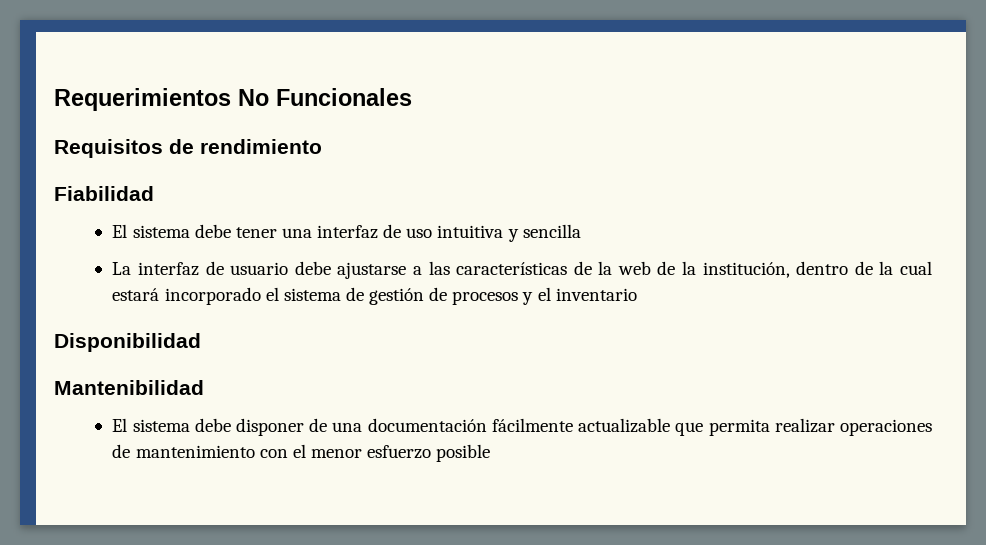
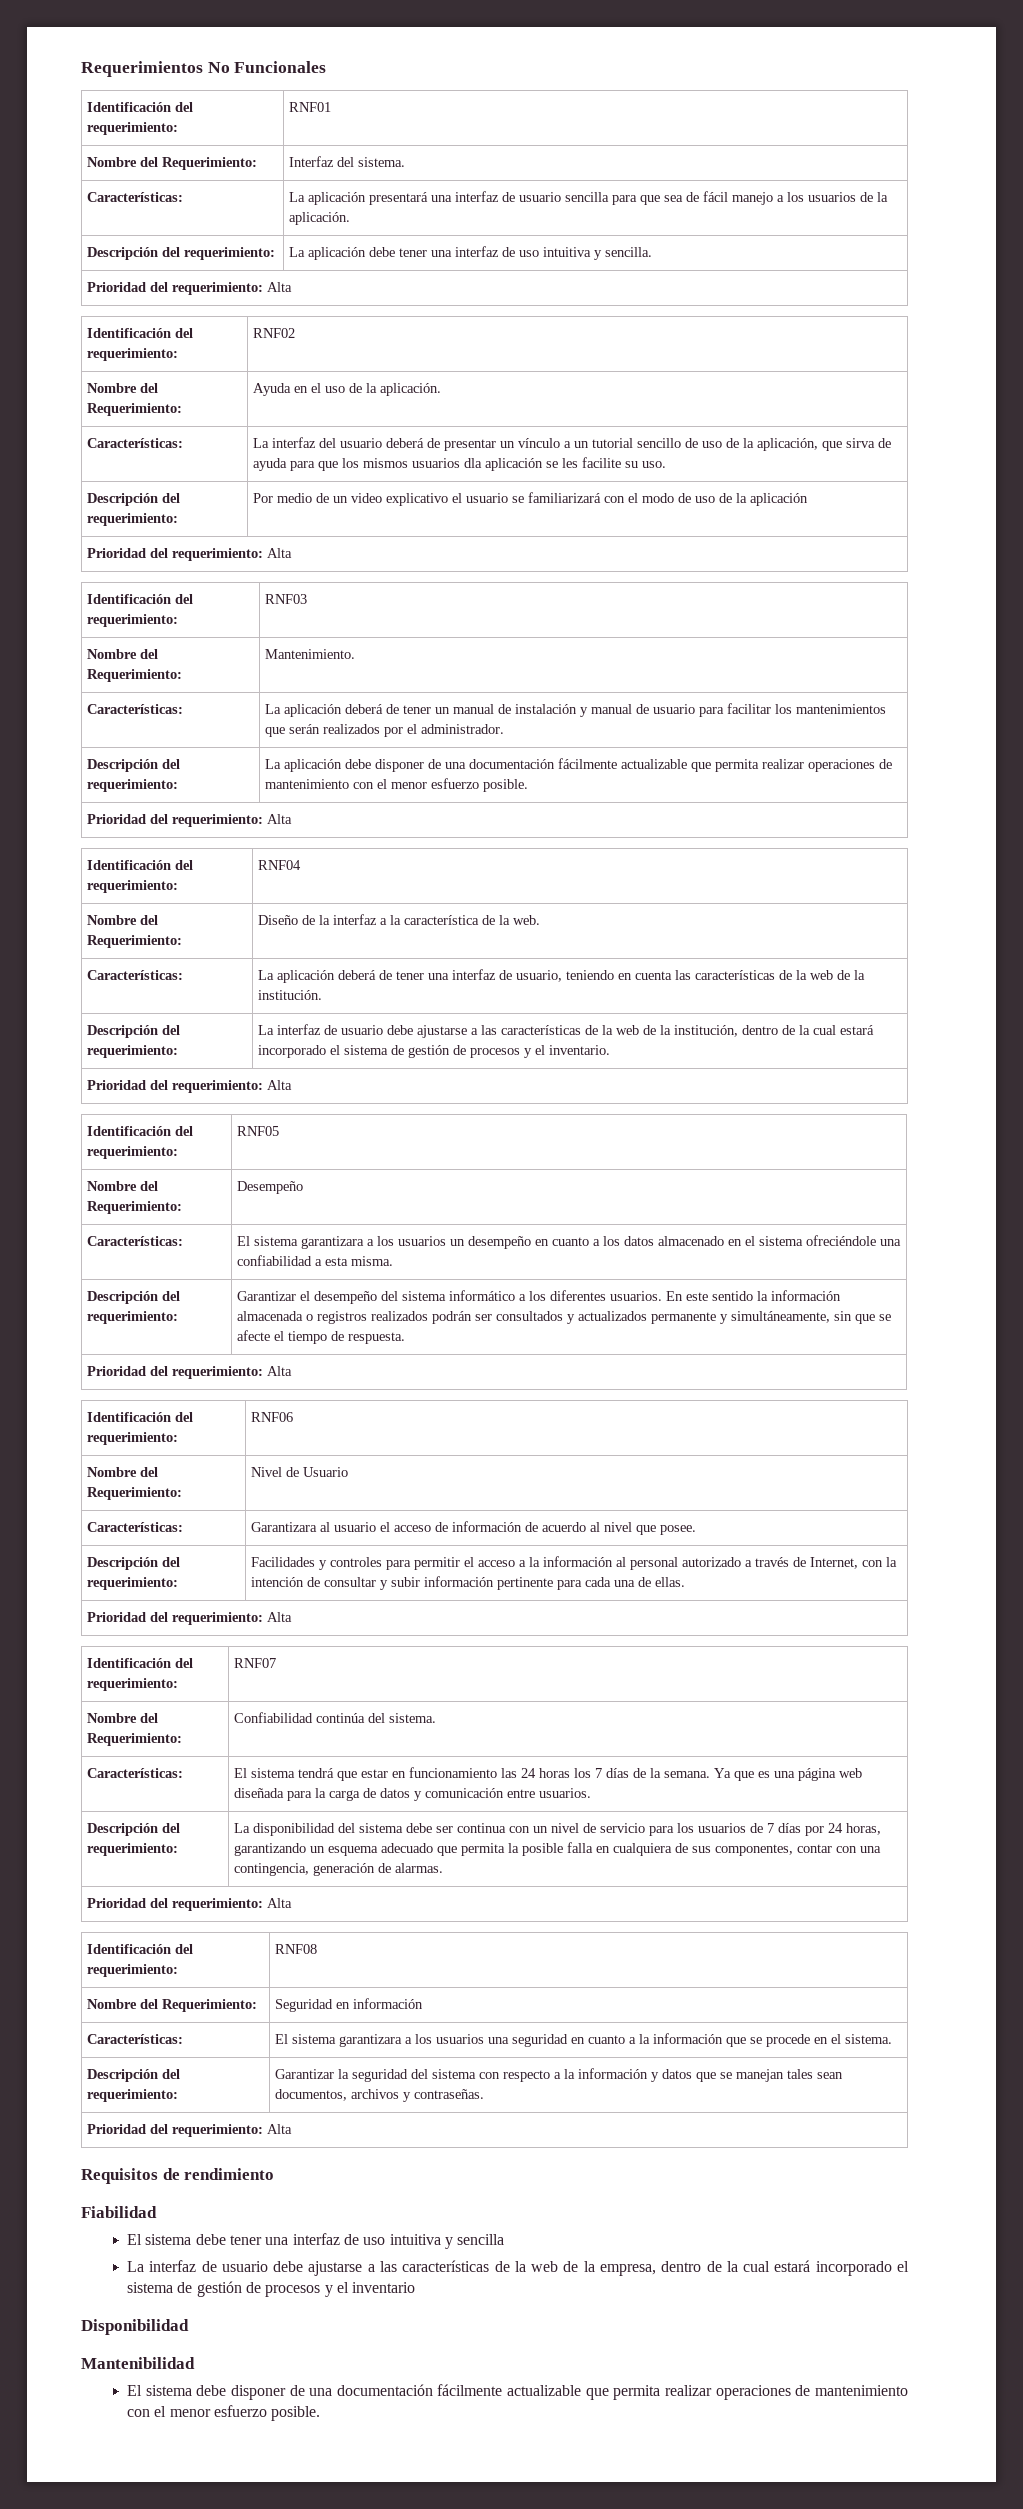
(412, 97) none -> [87,102,194,112] [87,122,179,135] [289,102,332,112] [87,157,258,170] [289,156,406,167] [87,192,184,202] [289,191,889,205] [289,212,351,225] [87,247,276,260] [289,246,653,260] [87,282,293,295] [87,328,194,338] [87,348,179,361] [253,328,296,338] [87,383,159,393] [87,403,183,416] [253,383,442,396] [87,438,184,448] [253,437,892,451] [253,457,667,471] [87,493,181,506] [87,513,179,526] [253,492,809,506] [87,548,293,561] [87,594,194,604] [87,614,179,627] [265,594,308,604] [87,649,159,659] [87,669,183,682] [265,649,356,659] [87,704,184,714] [265,703,887,717] [265,724,505,737] [87,759,181,772] [87,779,179,792] [265,758,893,772] [265,778,529,792] [87,814,293,827] [87,860,194,870] [87,880,179,893] [258,860,302,870] [87,915,159,925] [87,935,183,948] [258,914,541,925] [87,970,184,980] [258,969,866,983] [258,990,323,1000] [87,1025,181,1038] [87,1045,179,1058] [258,1024,875,1038] [258,1045,611,1058] [87,1080,293,1093] [87,1126,194,1136] [87,1146,179,1159] [237,1126,280,1136] [87,1181,159,1191] [87,1201,183,1214] [237,1181,304,1194] [87,1236,184,1246] [237,1235,902,1249] [237,1255,394,1266] [87,1291,181,1304] [87,1311,179,1324] [237,1290,842,1304] [237,1311,892,1324] [237,1330,406,1344] [87,1366,293,1379] [87,1412,194,1422] [87,1432,179,1445] [251,1412,294,1422] [87,1467,159,1477] [87,1487,183,1500] [251,1467,349,1477] [87,1522,184,1532] [251,1521,697,1535] [87,1557,181,1570] [87,1577,179,1590] [251,1556,898,1570] [251,1576,686,1590] [87,1612,293,1625] [87,1658,194,1668] [87,1678,179,1691] [234,1658,277,1668] [87,1713,159,1723] [87,1733,183,1746] [234,1712,437,1723] [87,1768,184,1778] [234,1767,863,1781] [234,1788,592,1801] [87,1823,181,1836] [87,1843,179,1856] [234,1823,882,1836] [234,1842,882,1856] [234,1863,444,1876] [87,1898,293,1911] [87,1944,194,1954] [87,1964,179,1977] [275,1944,318,1954] [87,1999,258,2012] [275,1998,424,2012] [87,2034,184,2044] [275,2033,893,2047] [87,2069,181,2082] [87,2089,179,2102] [275,2068,844,2082] [275,2089,485,2102] [87,2124,293,2137] // Identificación del requerimiento: | RNF01 // Nombre del Requerimiento: | Interfaz del sistema. // Características: | La aplicación presentará una interfaz de usuario sencilla para que sea de fácil manejo a los usuarios de la aplicación. // Descripción del requerimiento: | La aplicación debe tener una interfaz de uso intuitiva y sencilla. // Prioridad del requerimiento: Alta // Identificación del requerimiento: | RNF02 // Nombre del Requerimiento: | Ayuda en el uso de la aplicación. // Características: | La interfaz del usuario deberá de presentar un vínculo a un tutorial sencillo de uso de la aplicación, que sirva de ayuda para que los mismos usuarios dla aplicación se les facilite su uso. // Descripción del requerimiento: | Por medio de un video explicativo el usuario se familiarizará con el modo de uso de la aplicación // Prioridad del requerimiento: Alta // Identificación del requerimiento: | RNF03 // Nombre del Requerimiento: | Mantenimiento. // Características: | La aplicación deberá de tener un manual de instalación y manual de usuario para facilitar los mantenimientos que serán realizados por el administrador. // Descripción del requerimiento: | La aplicación debe disponer de una documentación fácilmente actualizable que permita realizar operaciones de mantenimiento con el menor esfuerzo posible. // Prioridad del requerimiento: Alta // Identificación del requerimiento: | RNF04 // Nombre del Requerimiento: | Diseño de la interfaz a la característica de la web. // Características: | La aplicación deberá de tener una interfaz de usuario, teniendo en cuenta las características de la web de la institución. // Descripción del requerimiento: | La interfaz de usuario debe ajustarse a las características de la web de la institución, dentro de la cual estará incorporado el sistema de gestión de procesos y el inventario. // Prioridad del requerimiento: Alta // Identificación del requerimiento: | RNF05 // Nombre del Requerimiento: | Desempeño // Características: | El sistema garantizara a los usuarios un desempeño en cuanto a los datos almacenado en el sistema ofreciéndole una confiabilidad a esta misma. // Descripción del requerimiento: | Garantizar el desempeño del sistema informático a los diferentes usuarios. En este sentido la información almacenada o registros realizados podrán ser consultados y actualizados permanente y simultáneamente, sin que se afecte el tiempo de respuesta. // Prioridad del requerimiento: Alta // Identificación del requerimiento: | RNF06 // Nombre del Requerimiento: | Nivel de Usuario // Características: | Garantizara al usuario el acceso de información de acuerdo al nivel que posee. // Descripción del requerimiento: | Facilidades y controles para permitir el acceso a la información al personal autorizado a través de Internet, con la intención de consultar y subir información pertinente para cada una de ellas. // Prioridad del requerimiento: Alta // Identificación del requerimiento: | RNF07 // Nombre del Requerimiento: | Confiabilidad continúa del sistema. // Características: | El sistema tendrá que estar en funcionamiento las 24 horas los 7 días de la semana. Ya que es una página web diseñada para la carga de datos y comunicación entre usuarios. // Descripción del requerimiento: | La disponibilidad del sistema debe ser continua con un nivel de servicio para los usuarios de 7 días por 24 horas, garantizando un esquema adecuado que permita la posible falla en cualquiera de sus componentes, contar con una contingencia, generación de alarmas. // Prioridad del requerimiento: Alta // Identificación del requerimiento: | RNF08 // Nombre del Requerimiento: | Seguridad en información // Características: | El sistema garantizara a los usuarios una seguridad en cuanto a la información que se procede en el sistema. // Descripción del requerimiento: | Garantizar la seguridad del sistema con respecto a la información y datos que se manejan tales sean documentos, archivos y contraseñas. // Prioridad del requerimiento: Alta
[702,262,790,278] institución, -> [599,2264,656,2276] empresa,
[436,444,491,462] posible -> [271,2406,321,2421] posible.

